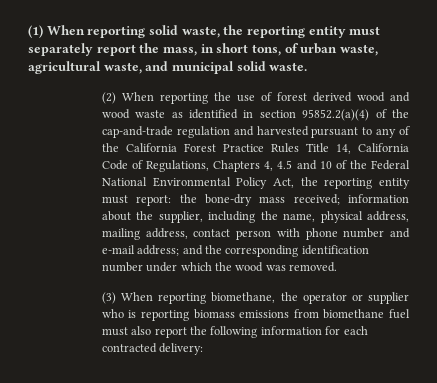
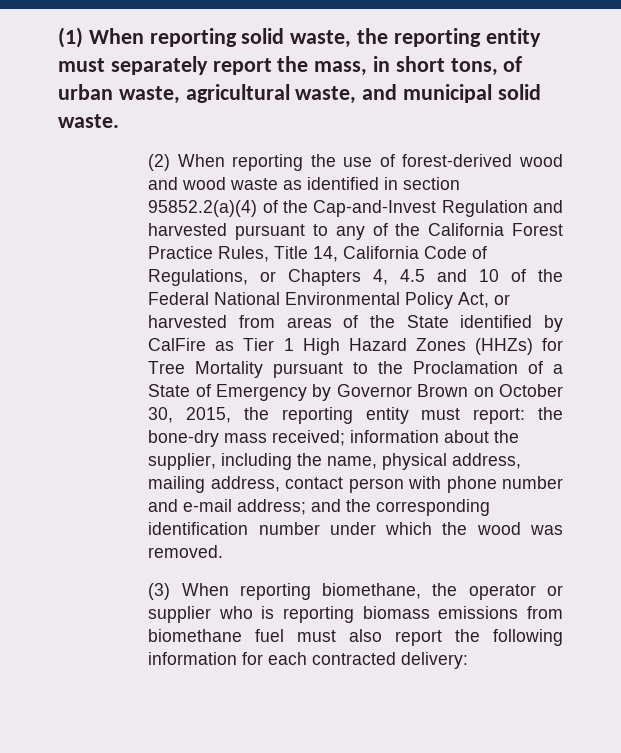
[276,92,352,102] forest derived -> [402,154,513,167] forest-derived
[101,126,230,138] cap-and-trade regulation -> [313,200,528,217] Cap-and-Invest Regulation
[270,143,299,153] Rules -> [218,246,270,262] Rules,
(210, 166) none -> [260,271,277,282] or
(294, 183) none -> [494,294,511,305] [148,315,563,332] [148,338,563,355] [148,361,563,378] [148,384,563,401] [148,407,232,423] or harvested from areas of the State identified by CalFire as Tier 1 High Hazard Zones (HHZs) for Tree Mortality pursuant to the Proclamation of a State of Emergency by Governor Brown on October 30, 2015,

